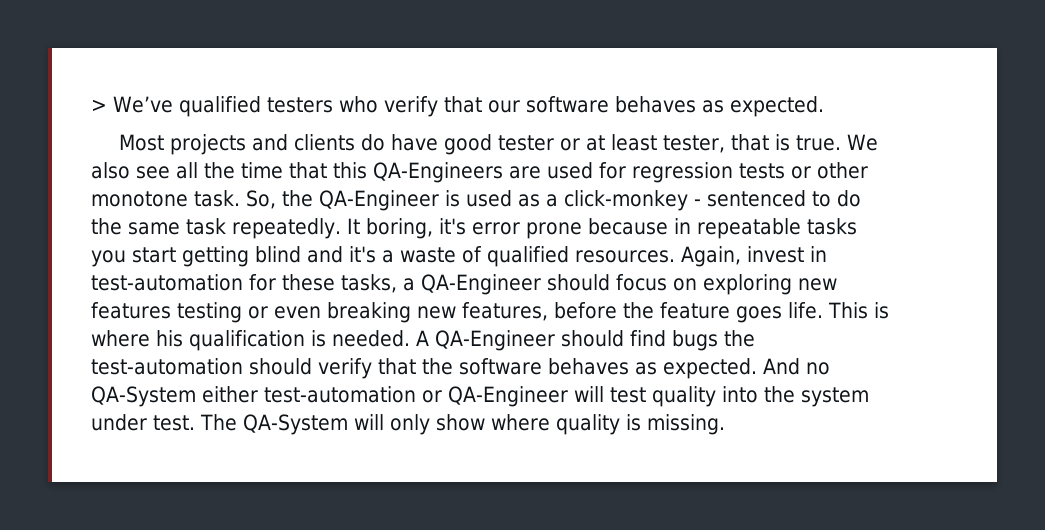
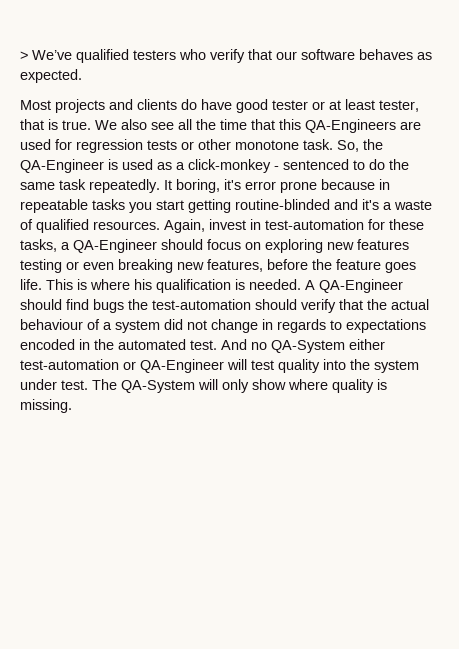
[255,246,301,263] blind -> [235,199,330,210] routine-blinded
[459,358,757,379] software behaves as expected. -> [391,299,429,310] [20,319,426,333] [20,339,217,350] actual behaviour of a system did not change in regards to expectations encoded in the automated test.

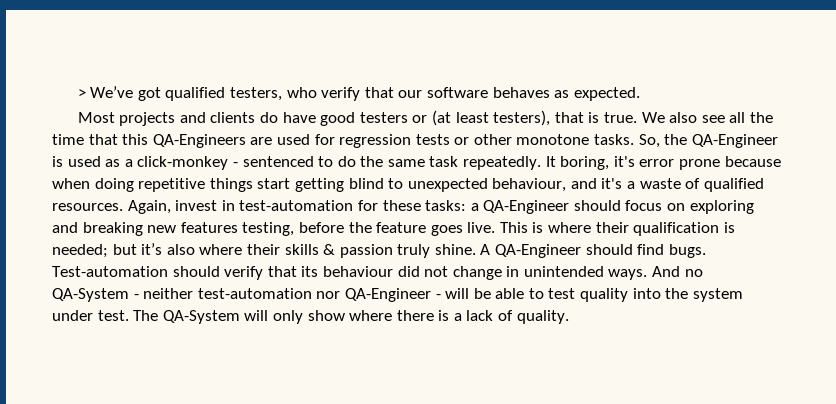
[76,49,176,63] qualified testers -> [137,87,283,101] got qualified testers,
[272,99,419,112] tester or at least tester, -> [359,110,551,126] testers or (at least testers),
[303,139,333,150] task. -> [594,134,635,145] tasks.
[379,179,390,190] [20,199,330,213] in repeatable tasks you start getting routine-blinded -> [52,178,567,192] when doing repetitive things start getting blind to unexpected behaviour,
[20,239,57,252] tasks, -> [425,200,467,211] tasks:
[327,239,409,250] [20,259,263,273] new features testing or even breaking new features, -> [52,222,295,236] and breaking new features testing,
[20,279,42,290] life. -> [467,222,496,233] live.
[134,279,152,290] his -> [595,222,629,233] their
[249,279,403,293] [20,299,429,313] [20,319,426,333] [20,339,385,353] [20,359,247,373] needed. A QA-Engineer should find bugs the test-automation should verify that the actual behaviour of a system did not change in regards to expectations encoded in the automated test. And no QA-System either test-automation or QA-Engineer will -> [52,243,706,258] [52,266,703,280] [52,288,544,302] needed; but it’s also where their skills & passion truly shine. A QA-Engineer should find bugs. Test-automation should verify that its behaviour did not change in unintended ways. And no QA-System - neither test-automation nor QA-Engineer - will be able to
[332,379,387,393] [20,399,72,413] quality is missing. -> [396,310,569,324] there is a lack of quality.

